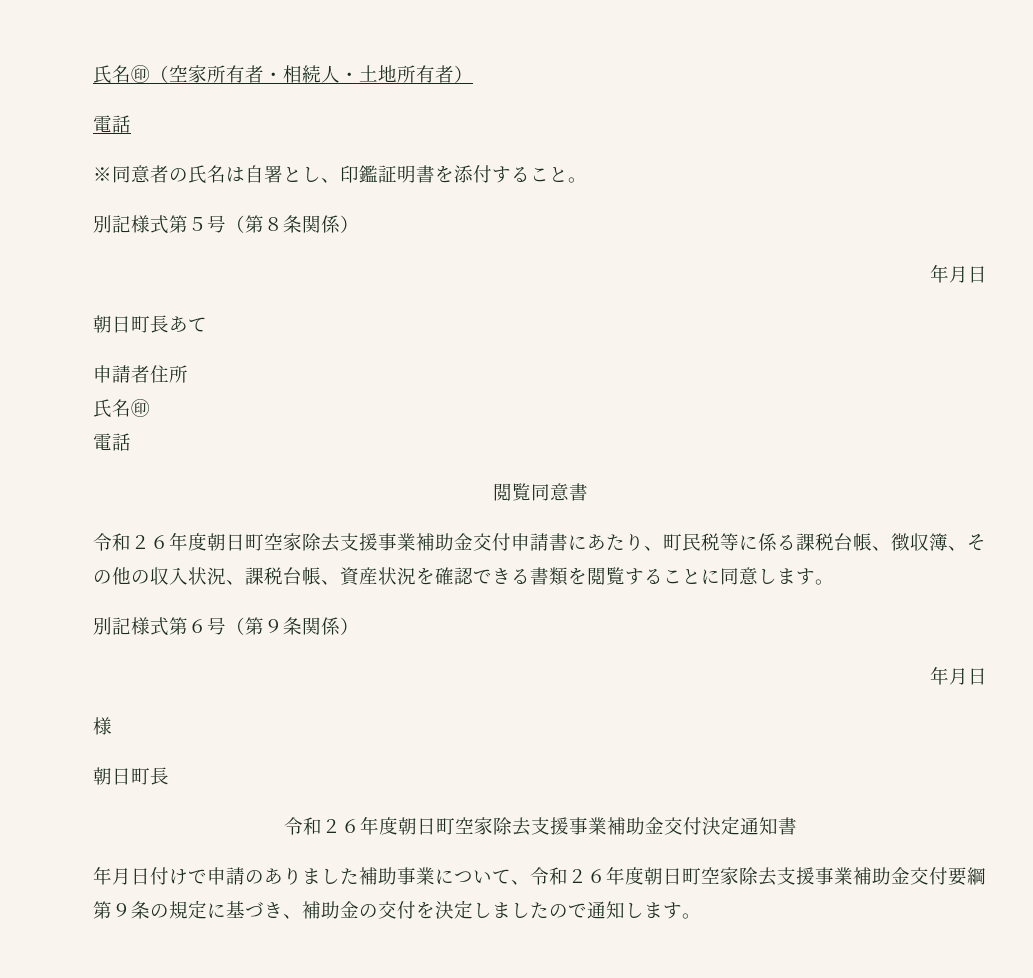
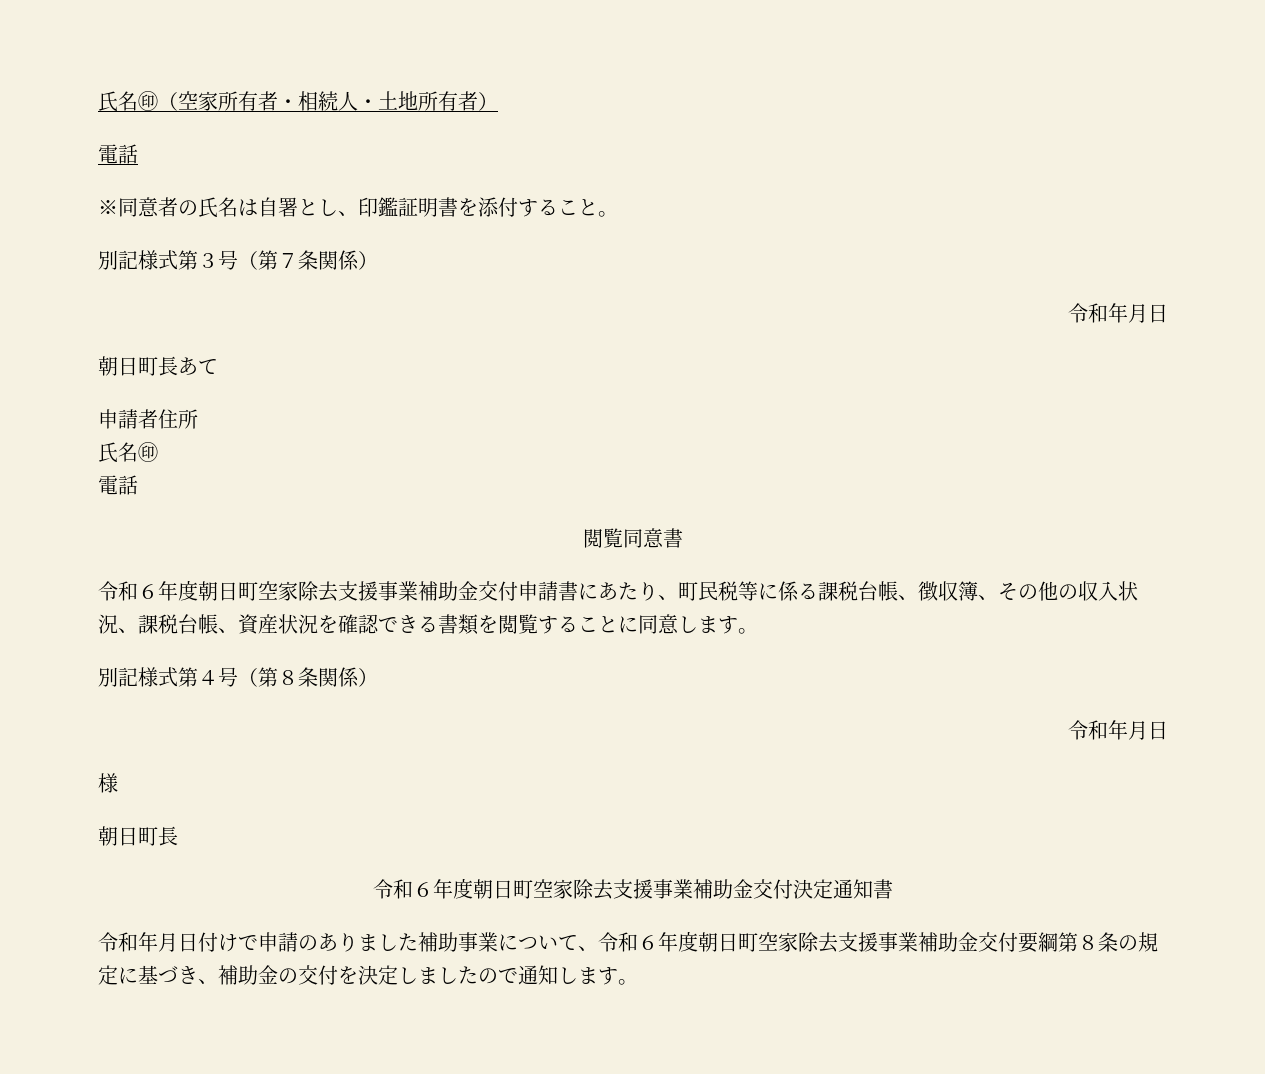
[188,215,359,233] ５号（第８条関係） // -> [198,250,378,270] [1068,303,1108,323] ３号（第７条関係） // 令和
[131,535,150,549] ２ -> (138, 591) none
[188,617,359,635] ６号（第９条関係） // -> [198,667,378,687] [1068,720,1108,740] ４号（第８条関係） // 令和
[321,819,341,833] ２ -> (413, 889) none
(797, 826) none -> [98,932,138,952] 令和
[568,869,587,883] ２ -> (638, 942) none
[112,903,131,917] ９ -> [1078,935,1098,950] ８

